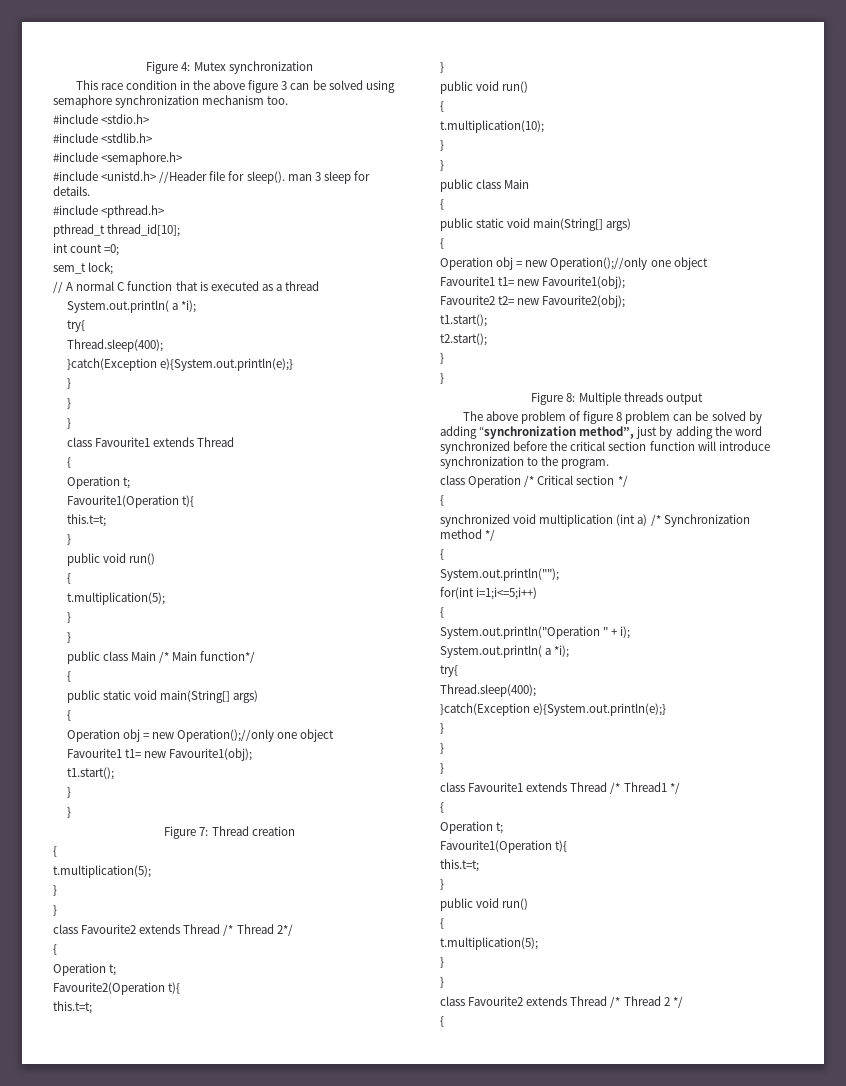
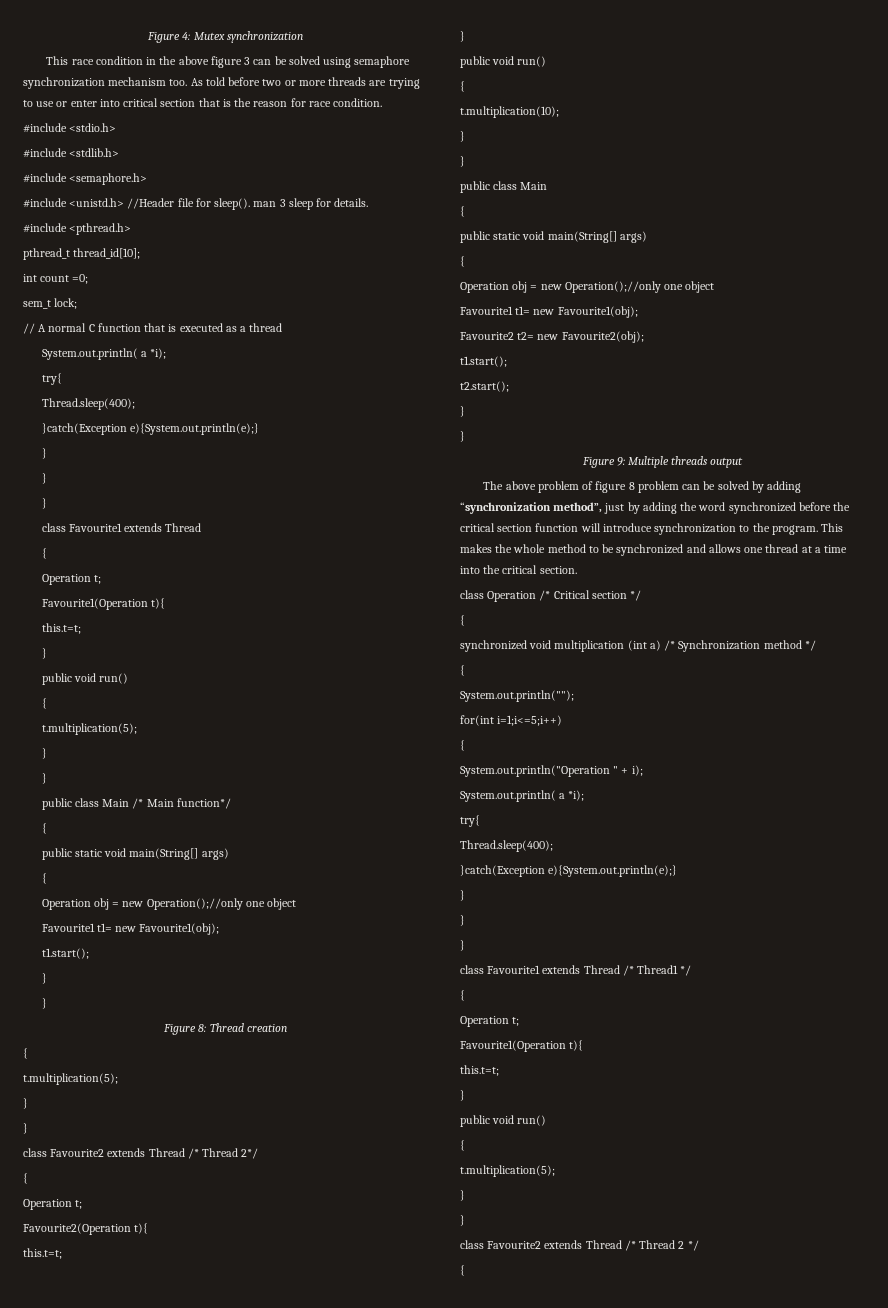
(289, 100) none -> [190,77,420,89] [23,98,383,107] As told before two or more threads are trying to use or enter into critical section that is the reason for race condition.
[199,827,209,836] 7: -> [198,1024,207,1032] 8:
[566,393,576,402] 8: -> [616,457,625,466] 9:
(610, 464) none -> [821,523,844,532] [460,544,848,556] [460,565,577,574] This makes the whole method to be synchronized and allows one thread at a time into the critical section.

